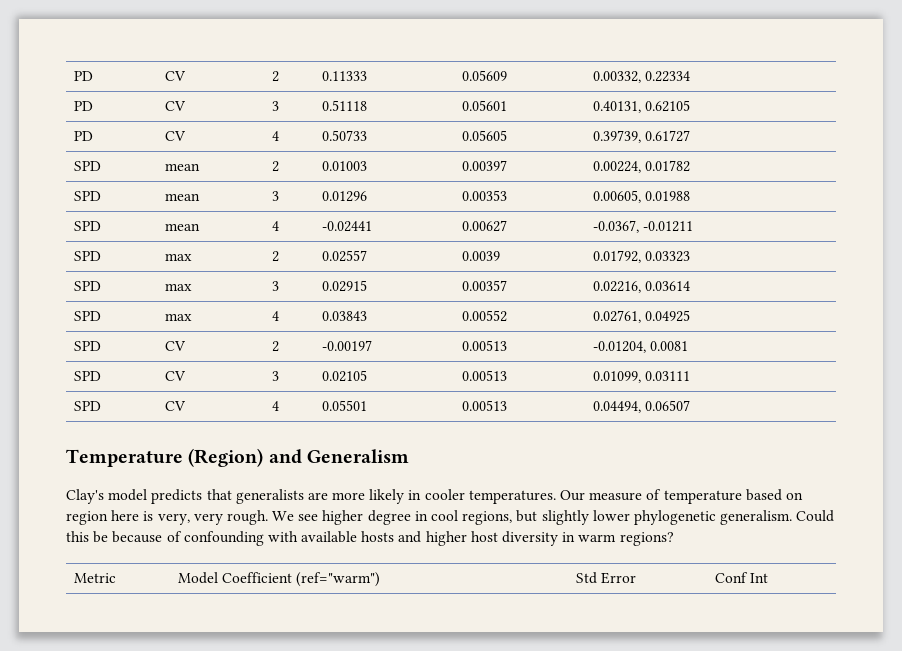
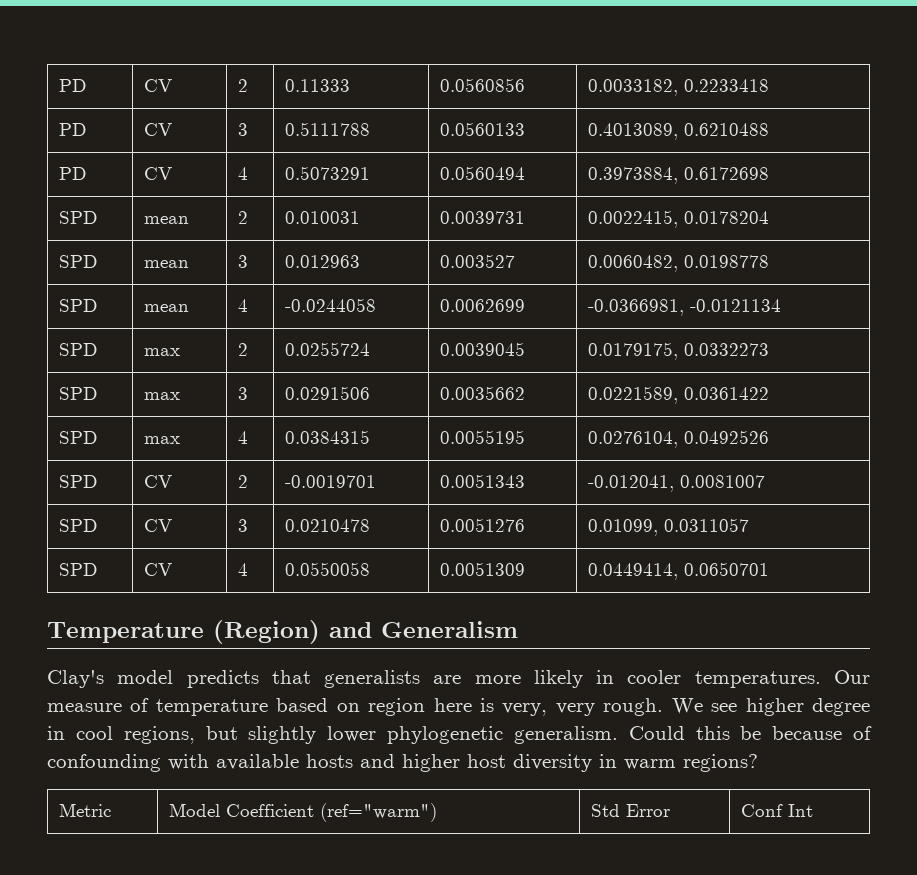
[461,70,507,81] [592,71,690,83] 0.05609 | 0.00332, 0.22334 -> [440,78,526,92] [588,79,770,96] 0.0560856 | 0.0033182, 0.2233418
[321,100,367,111] [461,100,507,111] [592,100,690,113] 0.51118 | 0.05601 | 0.40131, 0.62105 -> [285,122,371,136] [440,122,526,136] [588,123,770,140] 0.5111788 | 0.0560133 | 0.4013089, 0.6210488
[321,130,367,141] [461,130,507,141] [592,130,690,143] 0.50733 | 0.05605 | 0.39739, 0.61727 -> [285,166,371,180] [440,166,526,180] [588,167,770,184] 0.5073291 | 0.0560494 | 0.3973884, 0.6172698
[321,161,367,171] [461,160,507,171] [592,160,690,173] 0.01003 | 0.00397 | 0.00224, 0.01782 -> [285,211,361,224] [440,211,526,224] [588,210,770,228] 0.010031 | 0.0039731 | 0.0022415, 0.0178204
[321,191,367,202] [461,190,507,201] [592,190,690,203] 0.01296 | 0.00353 | 0.00605, 0.01988 -> [285,255,361,268] [440,254,516,268] [588,255,770,272] 0.012963 | 0.003527 | 0.0060482, 0.0198778
[321,221,372,232] [461,220,507,232] [592,220,693,233] -0.02441 | 0.00627 | -0.0367, -0.01211 -> [285,298,377,312] [440,299,526,312] [588,299,782,316] -0.0244058 | 0.0062699 | -0.0366981, -0.0121134
[321,250,367,262] [461,251,500,261] [592,250,690,263] 0.02557 | 0.0039 | 0.01792, 0.03323 -> [285,342,371,356] [440,342,526,356] [588,342,770,360] 0.0255724 | 0.0039045 | 0.0179175, 0.0332273
[321,280,367,292] [461,280,507,291] [592,281,690,293] 0.02915 | 0.00357 | 0.02216, 0.03614 -> [285,386,371,400] [440,386,526,400] [588,386,770,404] 0.0291506 | 0.0035662 | 0.0221589, 0.0361422
[321,311,367,321] [461,310,507,322] [592,310,690,323] 0.03843 | 0.00552 | 0.02761, 0.04925 -> [285,430,371,444] [440,430,526,444] [588,430,770,448] 0.0384315 | 0.0055195 | 0.0276104, 0.0492526
[321,340,372,351] [461,340,507,351] [592,341,688,353] -0.00197 | 0.00513 | -0.01204, 0.0081 -> [285,475,377,488] [440,474,526,488] [588,475,766,492] -0.0019701 | 0.0051343 | -0.012041, 0.0081007
[321,370,367,382] [461,370,507,381] 0.02105 | 0.00513 -> [285,519,371,532] [440,518,526,532] 0.0210478 | 0.0051276
[644,371,690,381] 0.03111 -> [664,518,750,532] 0.0311057
[321,400,367,411] [461,400,507,411] [592,400,690,413] 0.05501 | 0.00513 | 0.04494, 0.06507 -> [285,562,371,576] [440,562,526,576] [588,562,770,580] 0.0550058 | 0.0051309 | 0.0449414, 0.0650701

